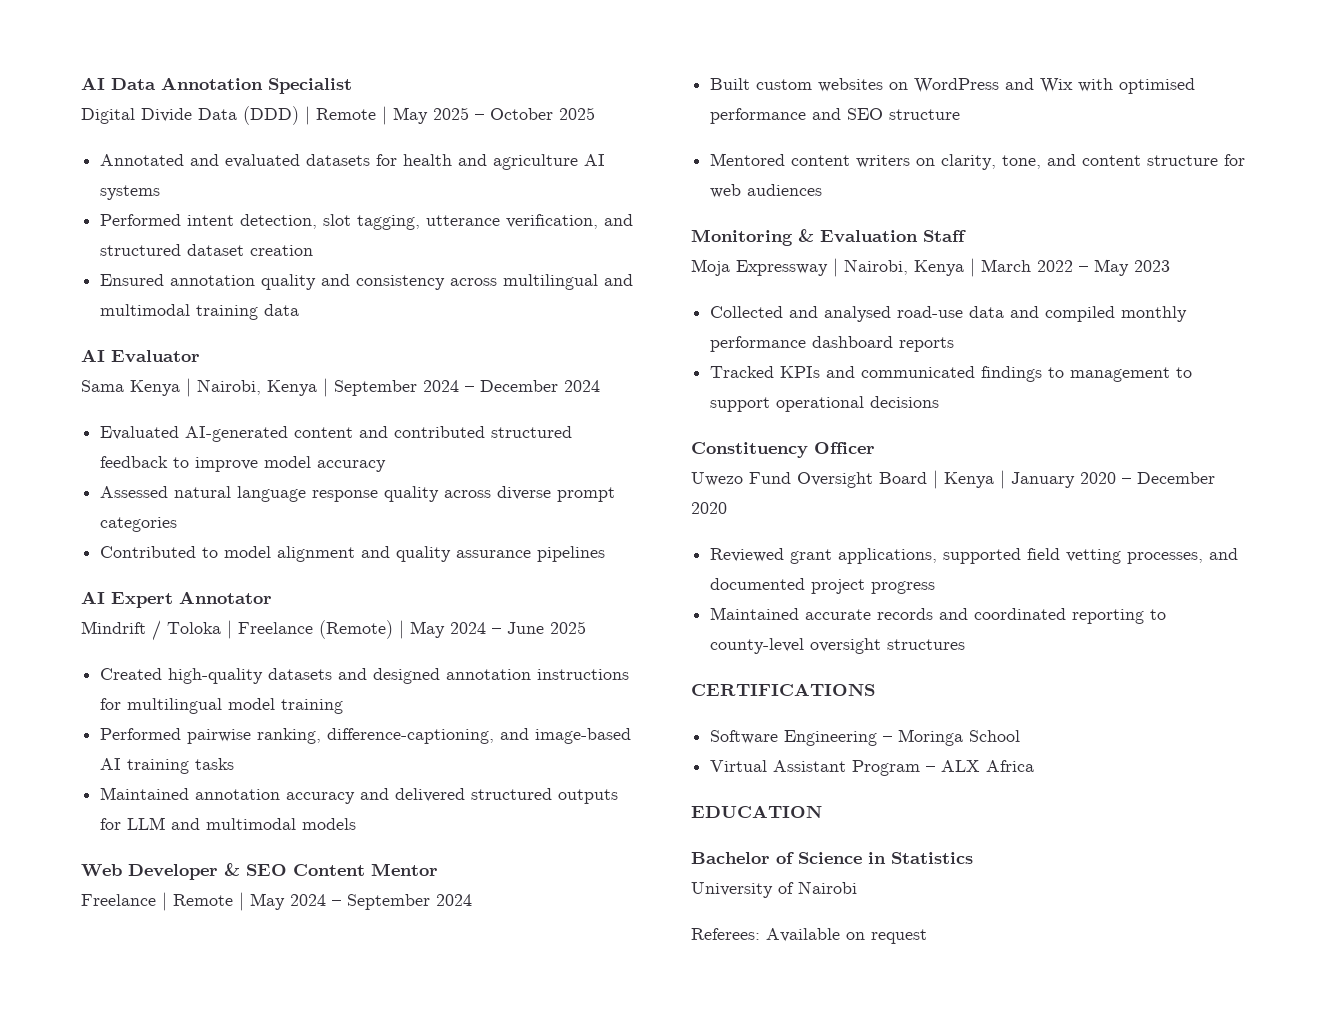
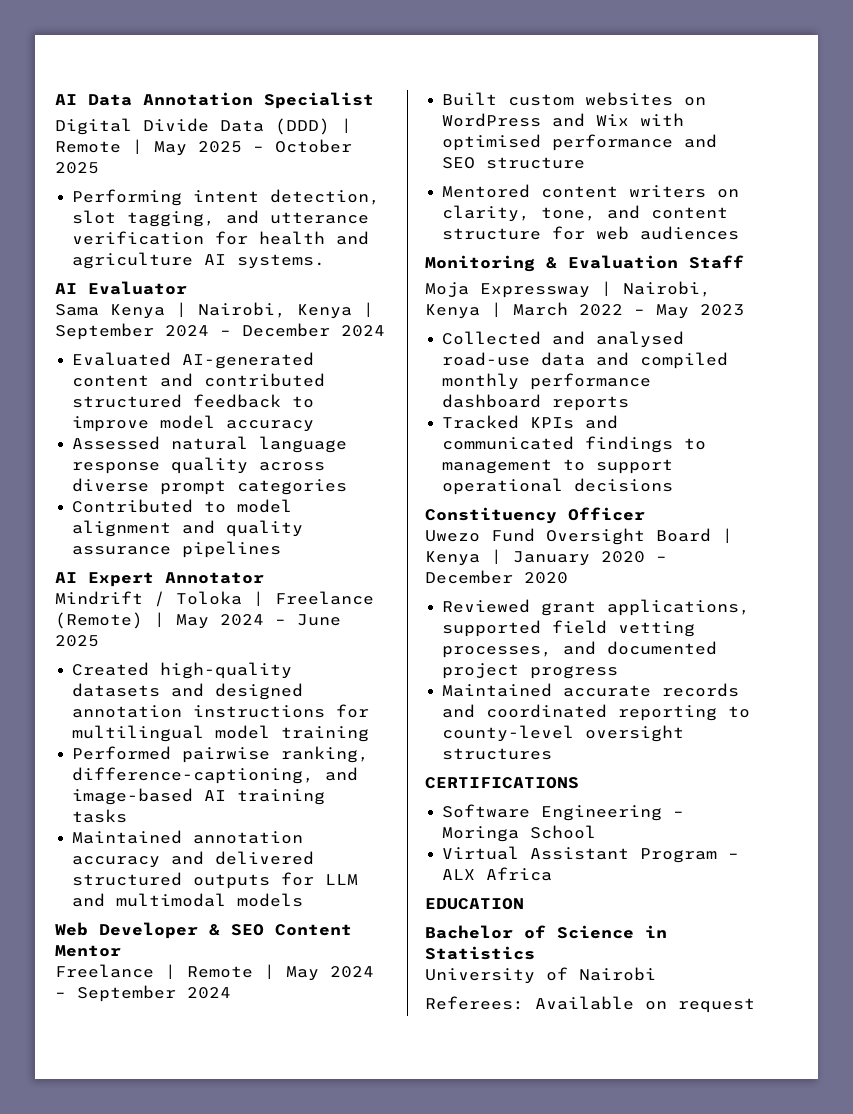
[100,154,371,168] Annotated and evaluated datasets -> [72,189,381,206] [72,210,370,227] [72,231,205,245] Performing intent detection, slot tagging, and utterance verification
[100,185,161,200] [100,214,634,230] [100,244,314,256] [100,274,634,290] [100,304,300,320] systems // Performed intent detection, slot tagging, utterance verification, and structured dataset creation // Ensured annotation quality and consistency across multilingual and multimodal training data -> [237,254,326,269] systems.

